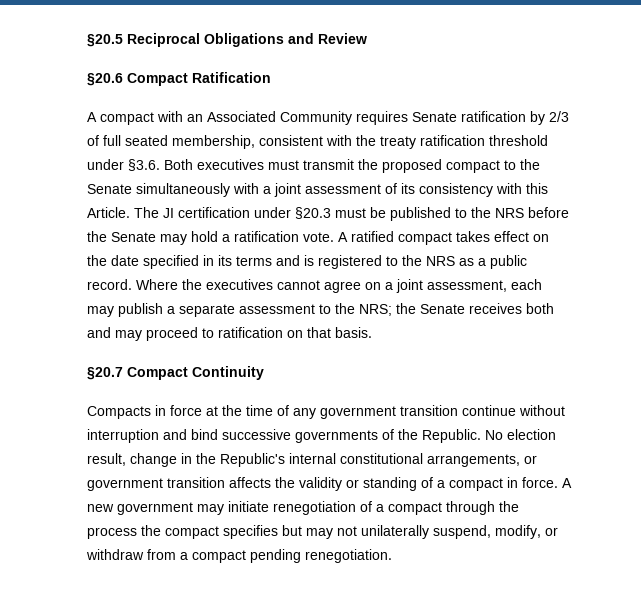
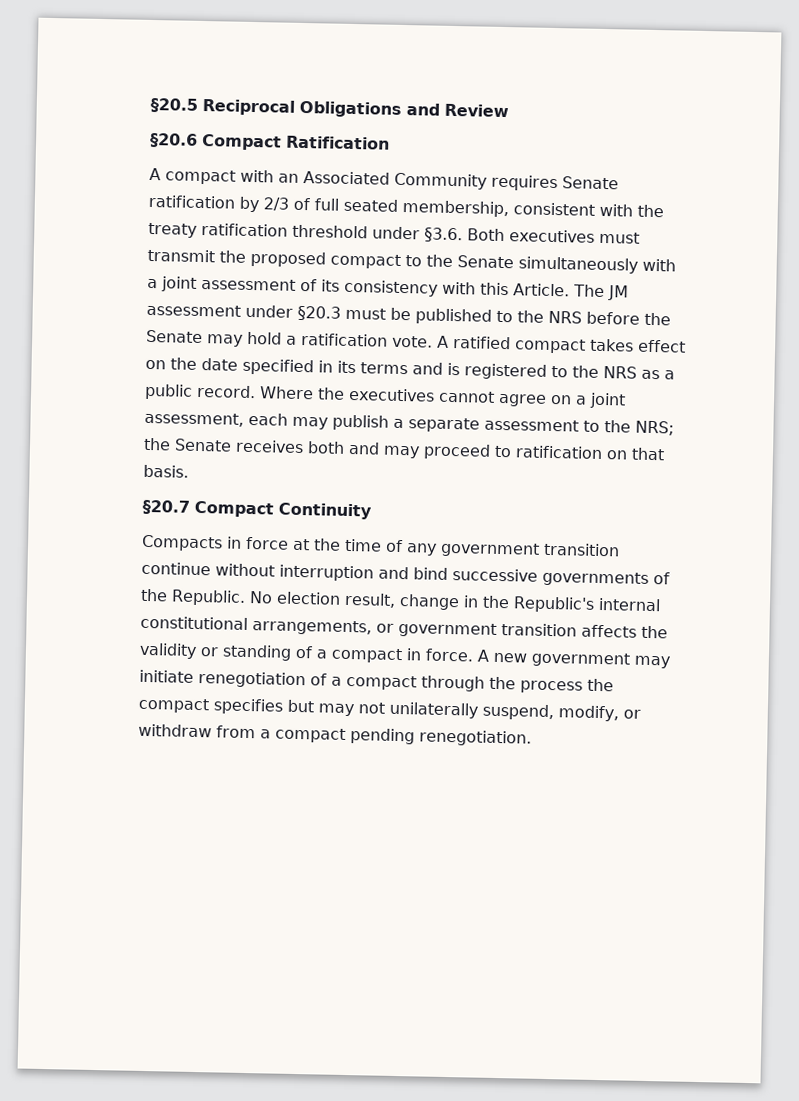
[162,207,250,218] JI certification -> [608,285,630,301] [146,303,242,317] JM assessment

